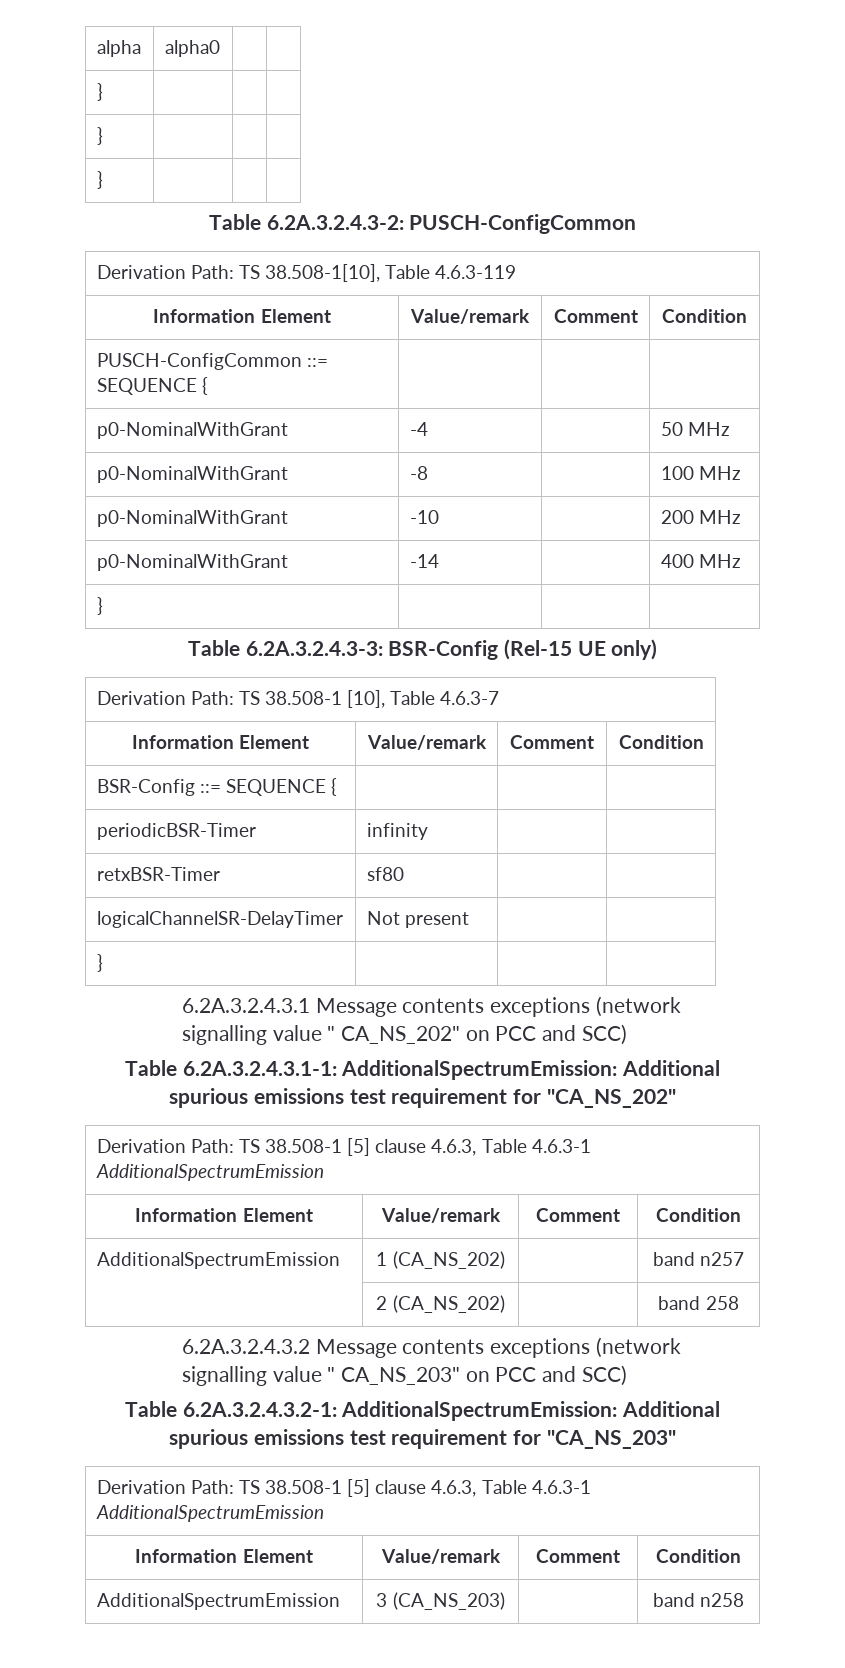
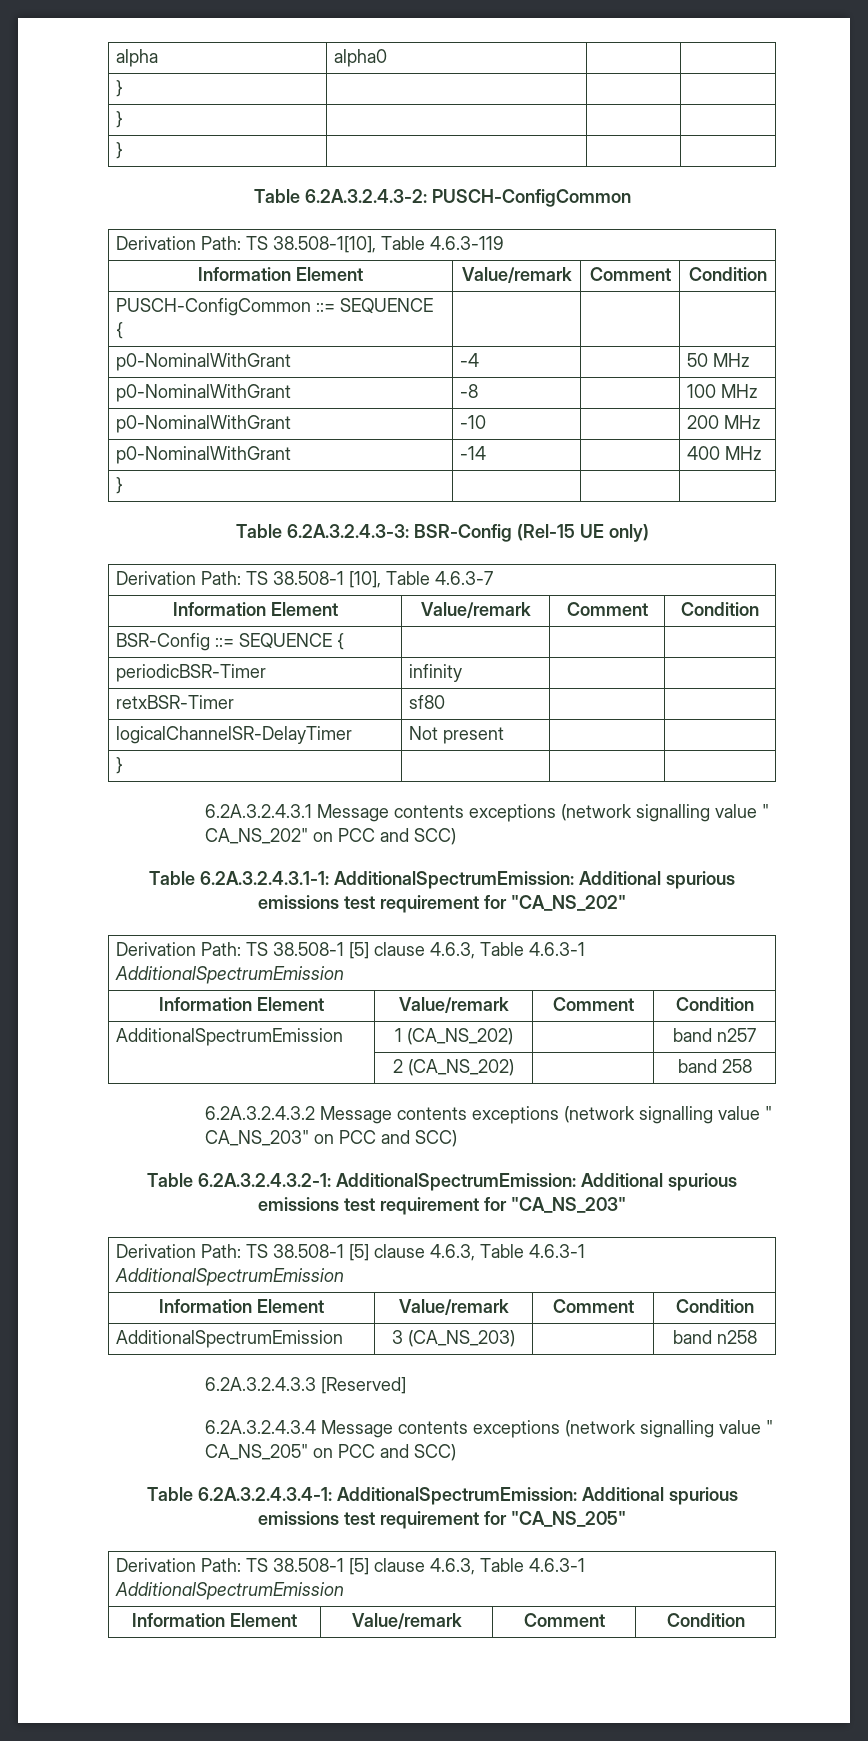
(745, 1600) none -> [205,1377,407,1394] [205,1420,774,1438] [205,1444,457,1461] [146,1487,738,1505] [258,1511,626,1529] [116,1558,586,1575] [115,1582,345,1600] [132,1613,297,1627] [351,1613,462,1629] [523,1613,605,1627] [666,1613,745,1627] // 6.2A.3.2.4.3.3 [Reserved] // 6.2A.3.2.4.3.4 Message contents exceptions (network signalling value " CA_NS_205" on PCC and SCC) // Table 6.2A.3.2.4.3.4-1: AdditionalSpectrumEmission: Additional spurious emissions test requirement for "CA_NS_205" // Derivation Path: TS 38.508-1 [5] clause 4.6.3, Table 4.6.3-1 AdditionalSpectrumEmission // Information Element | Value/remark | Comment | Condition

